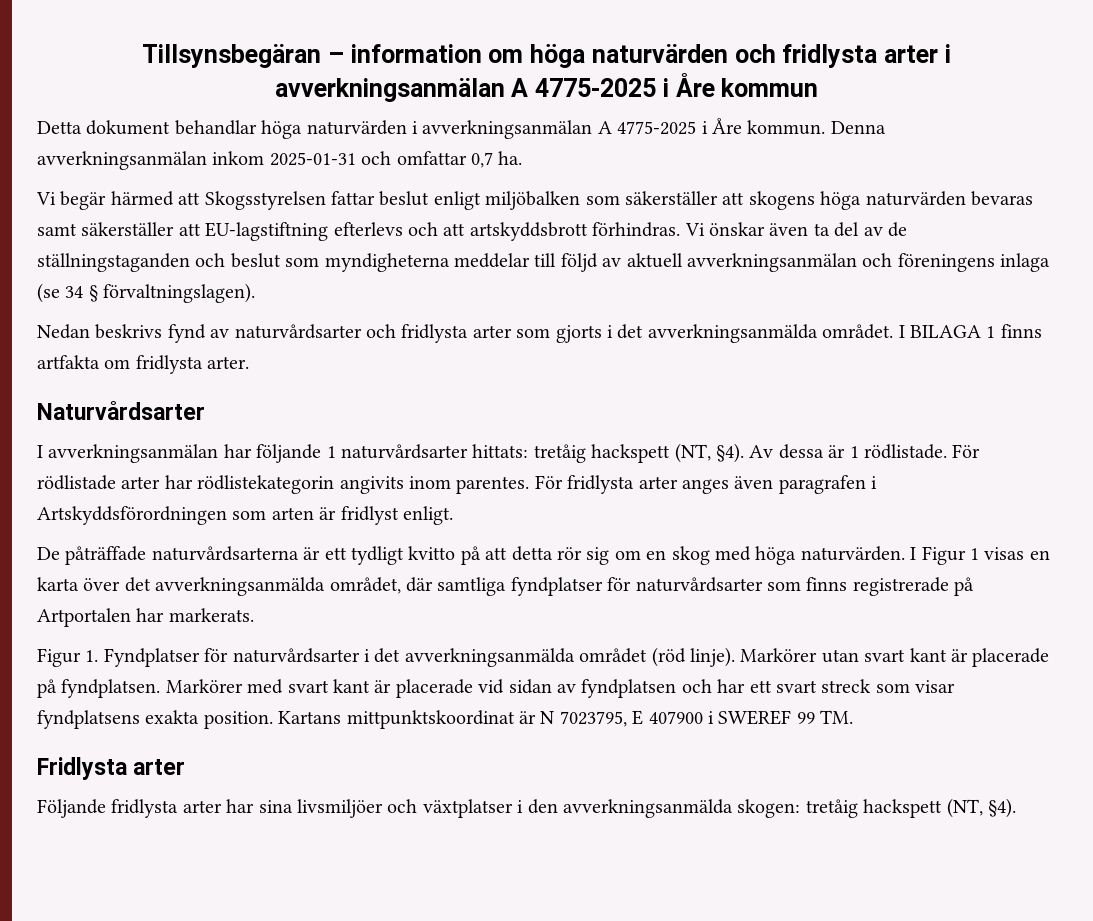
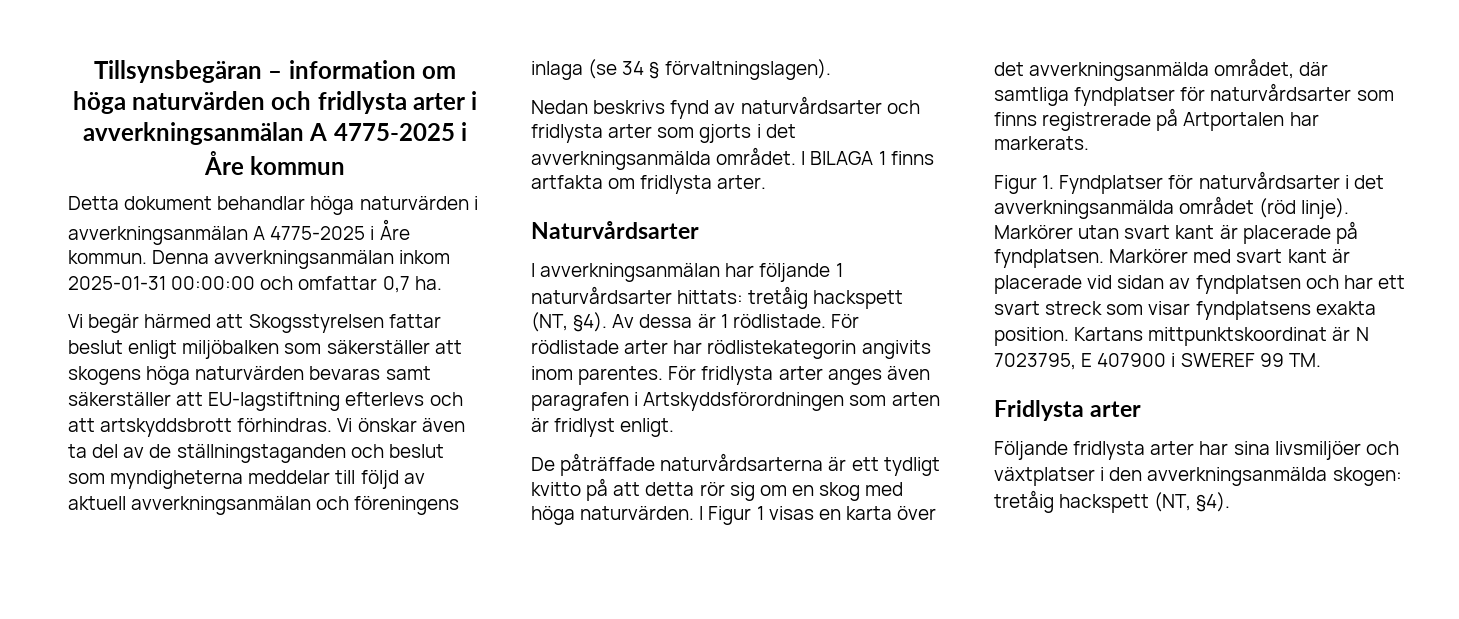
(356, 159) none -> [171,276,256,290] 00:00:00

